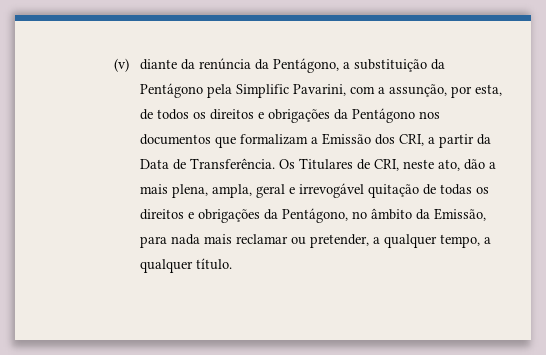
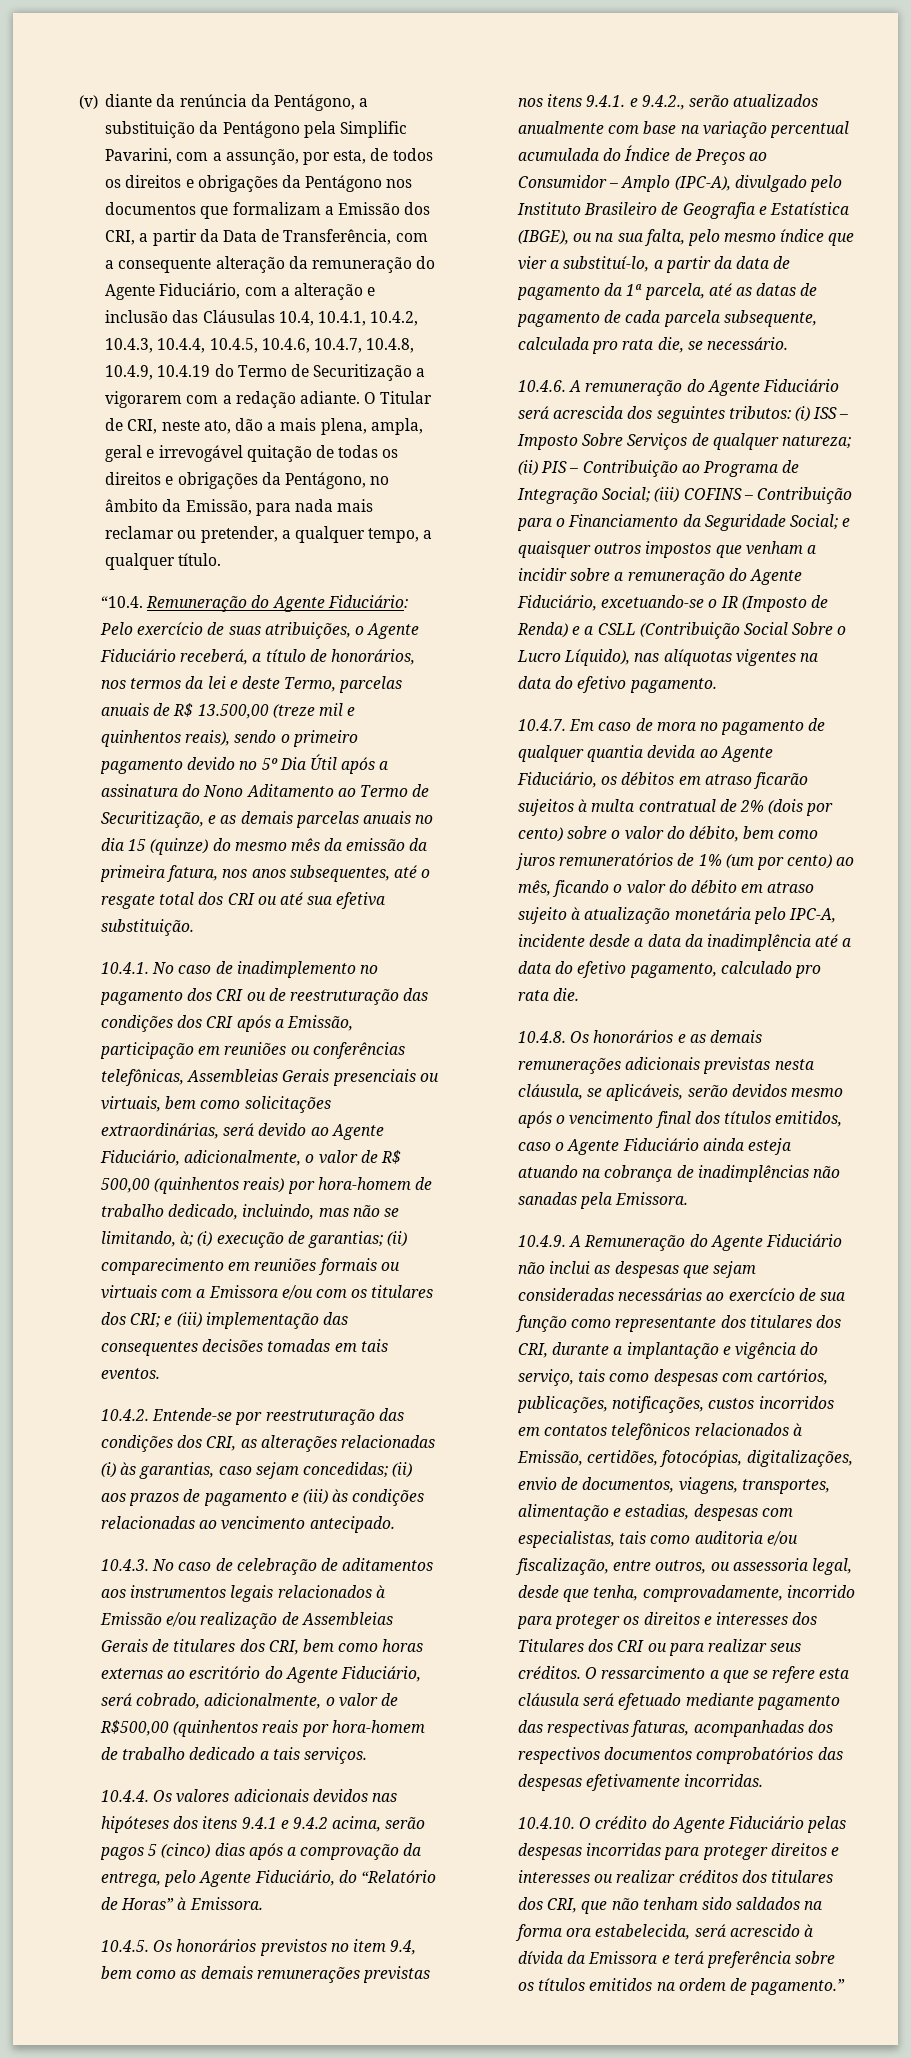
[189,158,353,170] Transferência. Os Titulares -> [283,229,428,245] [105,256,436,273] [105,283,376,300] [105,310,419,326] [105,338,415,353] [105,364,426,381] [105,391,433,408] Transferência, com a consequente alteração da remuneração do Agente Fiduciário, com a alteração e inclusão das Cláusulas 10.4, 10.4.1, 10.4.2, 10.4.3, 10.4.4, 10.4.5, 10.4.6, 10.4.7, 10.4.8, 10.4.9, 10.4.19 do Termo de Securitização a vigorarem com a redação adiante. O Titular
(232, 264) none -> [101,595,408,612] [100,622,420,639] [100,649,415,665] [101,676,403,693] [101,703,356,719] [101,730,358,747] [100,754,389,774] [101,784,430,797] [101,811,434,828] [101,838,428,855] [100,865,431,882] [101,892,386,909] [101,919,195,936] [101,961,378,978] [100,988,429,1005] [101,1015,353,1032] [100,1042,405,1059] [101,1069,439,1086] [101,1096,331,1113] [101,1123,384,1140] [100,1150,401,1166] [101,1177,432,1194] [101,1204,399,1220] [101,1231,408,1248] [101,1258,400,1275] [101,1285,434,1300] [101,1312,348,1329] [101,1339,388,1356] [101,1368,161,1380] [101,1408,404,1425] [101,1435,435,1452] [101,1462,413,1479] [101,1489,425,1506] [101,1516,395,1533] [101,1558,434,1575] [101,1585,385,1602] [100,1612,393,1629] [101,1639,424,1655] [101,1666,421,1683] [101,1693,398,1709] [100,1720,425,1737] [101,1747,367,1764] [101,1789,397,1803] [101,1816,426,1833] [100,1843,422,1860] [101,1870,436,1887] [101,1897,263,1910] [101,1939,417,1956] [101,1966,430,1983] [518,94,819,110] [518,121,849,138] [518,145,767,165] [518,175,842,192] [517,202,849,219] [518,229,855,246] [518,256,791,273] [517,283,818,300] [517,310,817,327] [518,337,788,354] [518,379,839,396] [518,406,849,423] [517,433,851,450] [518,460,800,477] [517,487,852,504] [517,514,851,531] [518,541,816,558] [518,568,802,585] [517,595,828,612] [517,622,847,639] [517,649,818,666] [518,676,717,693] [518,718,826,735] [518,745,773,762] [517,772,808,789] [518,799,834,816] [518,826,819,842] [515,853,855,870] [518,880,815,897] [518,907,836,924] [518,934,852,951] [518,961,821,978] [518,988,580,1001] [518,1030,762,1043] [518,1057,814,1074] [518,1084,843,1101] [518,1111,843,1128] [518,1138,791,1155] [518,1165,840,1182] [518,1192,689,1209] [518,1234,842,1251] [518,1261,756,1278] [518,1288,845,1301] [515,1315,841,1332] [518,1342,819,1359] [518,1369,828,1386] [517,1396,834,1413] [518,1423,802,1440] [517,1450,853,1467] [518,1477,830,1494] [518,1504,793,1521] [518,1531,798,1548] [515,1558,852,1575] [518,1585,855,1602] [517,1612,818,1629] [518,1639,802,1656] [518,1666,850,1683] [518,1693,840,1710] [518,1720,833,1737] [518,1747,843,1764] [518,1774,764,1791] [518,1816,847,1833] [518,1843,839,1860] [518,1870,833,1883] [518,1897,823,1914] [515,1924,813,1941] [518,1951,836,1968] [518,1978,846,1995] // “10.4. Remuneração do Agente Fiduciário: Pelo exercício de suas atribuições, o Agente Fiduciário receberá, a título de honorários, nos termos da lei e deste Termo, parcelas anuais de R$ 13.500,00 (treze mil e quinhentos reais), sendo o primeiro pagamento devido no 5º Dia Útil após a assinatura do Nono Aditamento ao Termo de Securitização, e as demais parcelas anuais no dia 15 (quinze) do mesmo mês da emissão da primeira fatura, nos anos subsequentes, até o resgate total dos CRI ou até sua efetiva substituição. // 10.4.1. No caso de inadimplemento no pagamento dos CRI ou de reestruturação das condições dos CRI após a Emissão, participação em reuniões ou conferências telefônicas, Assembleias Gerais presenciais ou virtuais, bem como solicitações extraordinárias, será devido ao Agente Fiduciário, adicionalmente, o valor de R$ 500,00 (quinhentos reais) por hora-homem de trabalho dedicado, incluindo, mas não se limitando, à; (i) execução de garantias; (ii) comparecimento em reuniões formais ou virtuais com a Emissora e/ou com os titulares dos CRI; e (iii) implementação das consequentes decisões tomadas em tais eventos. // 10.4.2. Entende-se por reestruturação das condições dos CRI, as alterações relacionadas (i) às garantias, caso sejam concedidas; (ii) aos prazos de pagamento e (iii) às condições relacionadas ao vencimento antecipado. // 10.4.3. No caso de celebração de aditamentos aos instrumentos legais relacionados à Emissão e/ou realização de Assembleias Gerais de titulares dos CRI, bem como horas externas ao escritório do Agente Fiduciário, será cobrado, adicionalmente, o valor de R$500,00 (quinhentos reais por hora-homem de trabalho dedicado a tais serviços. // 10.4.4. Os valores adicionais devidos nas hipóteses dos itens 9.4.1 e 9.4.2 acima, serão pagos 5 (cinco) dias após a comprovação da entrega, pelo Agente Fiduciário, do “Relatório de Horas” à Emissora. // 10.4.5. Os honorários previstos no item 9.4, bem como as demais remunerações previstas nos itens 9.4.1. e 9.4.2., serão atualizados anualmente com base na variação percentual acumulada do Índice de Preços ao Consumidor – Amplo (IPC-A), divulgado pelo Instituto Brasileiro de Geografia e Estatística (IBGE), ou na sua falta, pelo mesmo índice que vier a substituí-lo, a partir da data de pagamento da 1ª parcela, até as datas de pagamento de cada parcela subsequente, calculada pro rata die, se necessário. // 10.4.6. A remuneração do Agente Fiduciário será acrescida dos seguintes tributos: (i) ISS – Imposto Sobre Serviços de qualquer natureza; (ii) PIS – Contribuição ao Programa de Integração Social; (iii) COFINS – Contribuição para o Financiamento da Seguridade Social; e quaisquer outros impostos que venham a incidir sobre a remuneração do Agente Fiduciário, excetuando-se o IR (Imposto de Renda) e a CSLL (Contribuição Social Sobre o Lucro Líquido), nas alíquotas vigentes na data do efetivo pagamento. // 10.4.7. Em caso de mora no pagamento de qualquer quantia devida ao Agente Fiduciário, os débitos em atraso ficarão sujeitos à multa contratual de 2% (dois por cento) sobre o valor do débito, bem como juros remuneratórios de 1% (um por cento) ao mês, ficando o valor do débito em atraso sujeito à atualização monetária pelo IPC-A, incidente desde a data da inadimplência até a data do efetivo pagamento, calculado pro rata die. // 10.4.8. Os honorários e as demais remunerações adicionais previstas nesta cláusula, se aplicáveis, serão devidos mesmo após o vencimento final dos títulos emitidos, caso o Agente Fiduciário ainda esteja atuando na cobrança de inadimplências não sanadas pela Emissora. // 10.4.9. A Remuneração do Agente Fiduciário não inclui as despesas que sejam consideradas necessárias ao exercício de sua função como representante dos titulares dos CRI, durante a implantação e vigência do serviço, tais como despesas com cartórios, publicações, notificações, custos incorridos em contatos telefônicos relacionados à Emissão, certidões, fotocópias, digitalizações, envio de documentos, viagens, transportes, alimentação e estadias, despesas com especialistas, tais como auditoria e/ou fiscalização, entre outros, ou assessoria legal, desde que tenha, comprovadamente, incorrido para proteger os direitos e interesses dos Titulares dos CRI ou para realizar seus créditos. O ressarcimento a que se refere esta cláusula será efetuado mediante pagamento das respectivas faturas, acompanhadas dos respectivos documentos comprobatórios das despesas efetivamente incorridas. // 10.4.10. O crédito do Agente Fiduciário pelas despesas incorridas para proteger direitos e interesses ou realizar créditos dos titulares dos CRI, que não tenham sido saldados na forma ora estabelecida, será acrescido à dívida da Emissora e terá preferência sobre os títulos emitidos na ordem de pagamento.”

